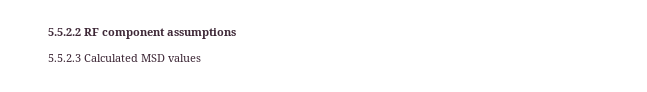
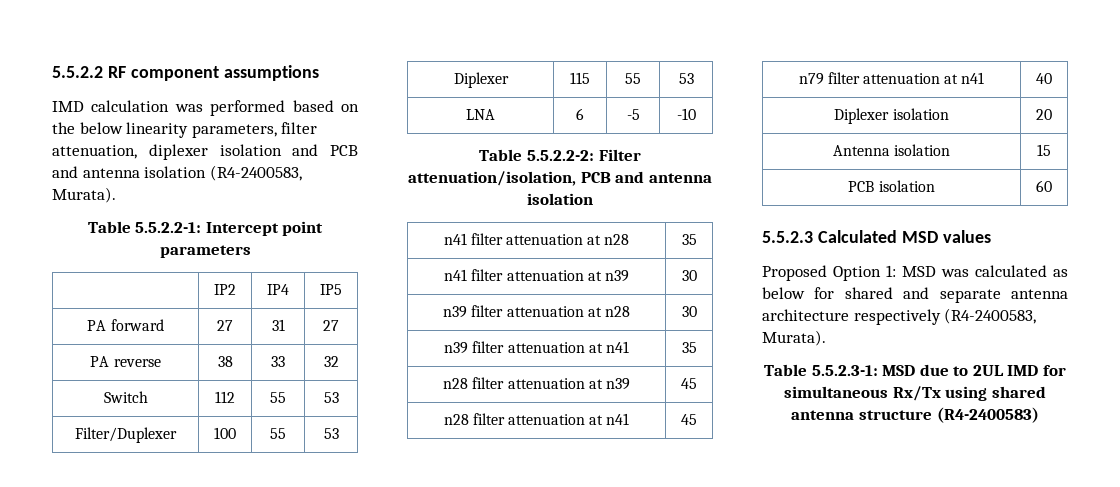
[48,54,201,62] 5.5.2.3 Calculated MSD values -> [52,100,359,116] [52,122,318,138] [52,144,358,160] [52,165,302,181] [52,187,116,203] [87,221,324,236] [159,245,251,258] [214,284,236,295] [267,284,289,295] [320,284,342,295] [87,319,164,331] [217,320,233,331] [271,319,285,331] [323,320,339,331] [90,356,161,367] [217,356,233,367] [271,356,285,367] [323,356,339,367] [103,391,148,403] [215,391,235,403] [270,392,286,403] [323,392,339,403] [75,427,177,443] [214,427,236,439] [270,428,286,439] [323,428,339,439] [453,72,509,88] [570,72,590,84] [625,73,641,84] [678,73,694,84] [466,109,495,120] [576,108,584,120] [626,109,640,120] [676,108,696,120] [479,149,641,161] [408,171,712,186] [527,193,593,205] [443,233,630,245] [681,234,697,245] [444,269,629,282] [681,270,697,281] [443,305,630,318] [681,306,697,317] [444,341,629,354] [681,342,697,353] [443,377,630,390] [681,378,697,389] [443,413,630,425] [681,414,697,425] [798,72,985,85] [1036,73,1052,84] [834,108,949,124] [1036,109,1052,120] [832,144,951,156] [1037,144,1051,156] [848,180,935,192] [1036,180,1052,192] [762,230,991,243] [762,265,1068,281] [762,287,1068,303] [762,308,1037,325] [762,330,826,346] [763,364,1067,376] [784,386,1046,401] [791,407,1039,423] IMD calculation was performed based on the below linearity parameters, filter attenuation, diplexer isolation and PCB and antenna isolation (R4-2400583, Murata). // Table 5.5.2.2-1: Intercept point parameters // | IP2 | IP4 | IP5 // PA forward | 27 | 31 | 27 // PA reverse | 38 | 33 | 32 // Switch | 112 | 55 | 53 // Filter/Duplexer | 100 | 55 | 53 // Diplexer | 115 | 55 | 53 // LNA | 6 | -5 | -10 // Table 5.5.2.2-2: Filter attenuation/isolation, PCB and antenna isolation // n41 filter attenuation at n28 | 35 // n41 filter attenuation at n39 | 30 // n39 filter attenuation at n28 | 30 // n39 filter attenuation at n41 | 35 // n28 filter attenuation at n39 | 45 // n28 filter attenuation at n41 | 45 // n79 filter attenuation at n41 | 40 // Diplexer isolation | 20 // Antenna isolation | 15 // PCB isolation | 60 // 5.5.2.3 Calculated MSD values // Proposed Option 1: MSD was calculated as below for shared and separate antenna architecture respectively (R4-2400583, Murata). // Table 5.5.2.3-1: MSD due to 2UL IMD for simultaneous Rx/Tx using shared antenna structure (R4-2400583)

